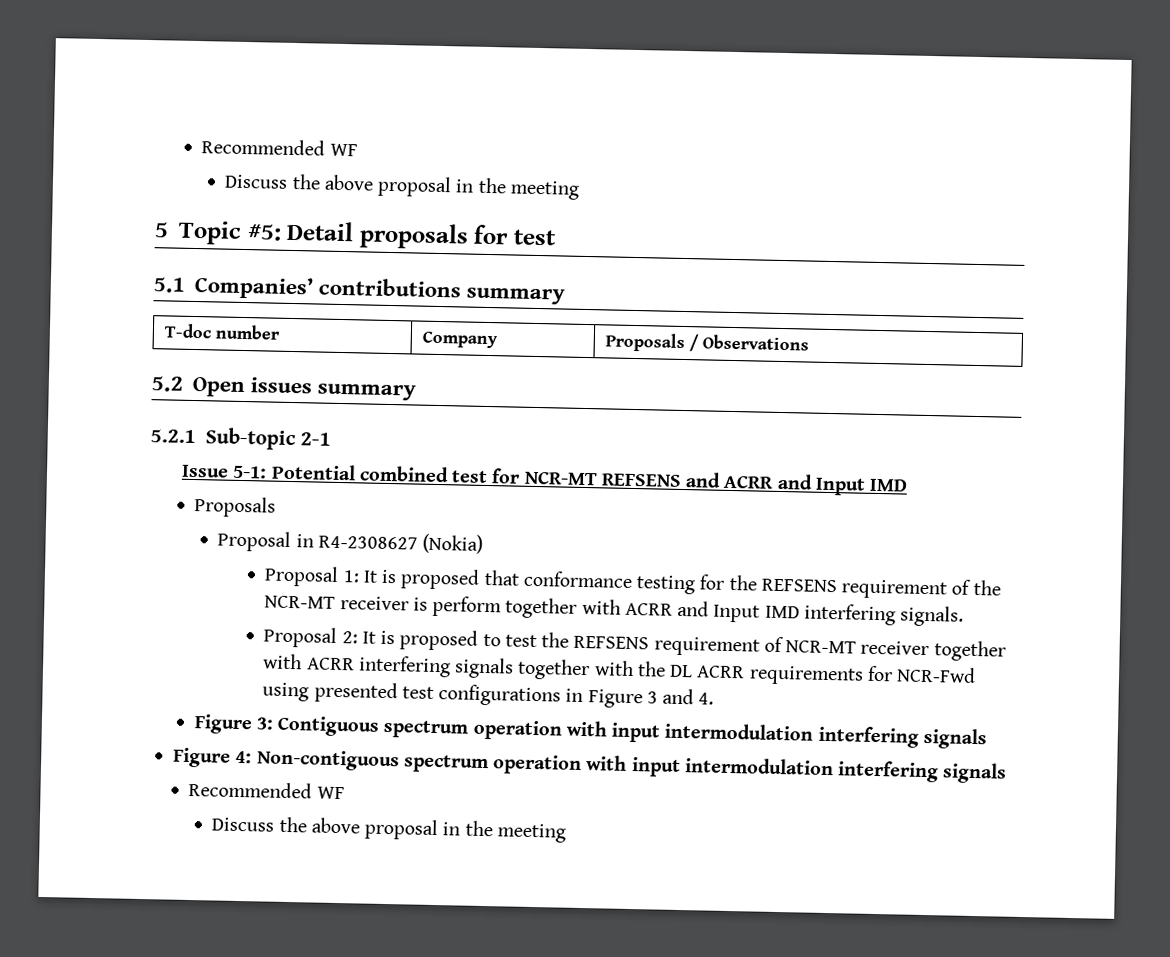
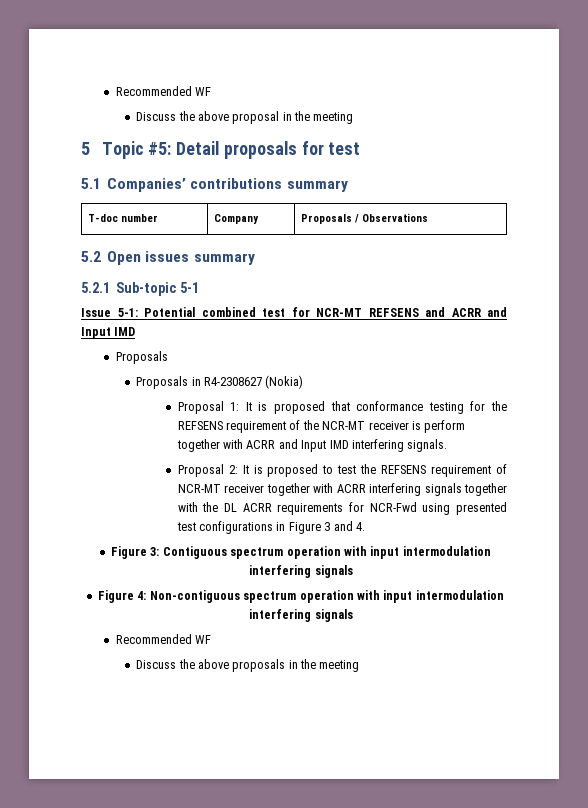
[300,432,332,446] 2-1 -> [180,282,200,293] 5-1
[217,530,292,553] Proposal -> [136,376,189,389] Proposals
[364,818,439,841] proposal -> [232,659,286,672] proposals

